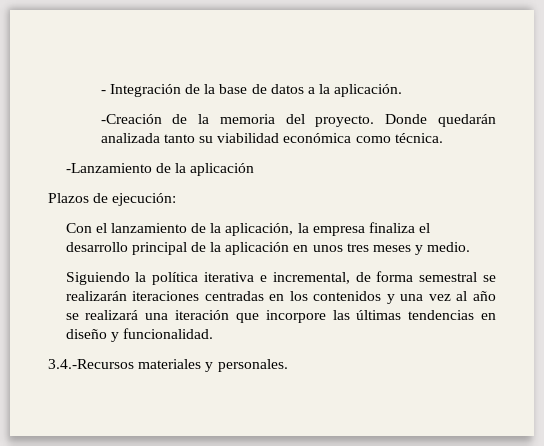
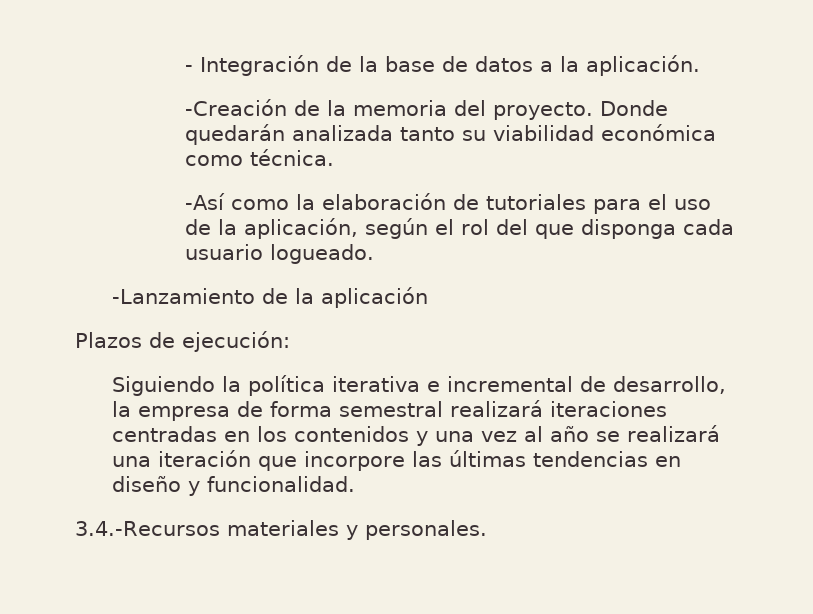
(443, 138) none -> [184,193,711,214] [184,218,734,239] [184,244,374,264] // -Así como la elaboración de tutoriales para el uso de la aplicación, según el rol del que disponga cada usuario logueado.
[65,222,431,236] [65,242,471,255] // Con el lanzamiento de la aplicación, la empresa finaliza el desarrollo principal de la aplicación en unos tres meses y medio. -> (290, 341) none
[272,272,350,284] incremental, -> [446,376,726,394] [111,401,230,421] incremental de desarrollo, la empresa
[483,275,496,282] [65,291,127,301] se realizarán -> [449,400,543,417] realizará

